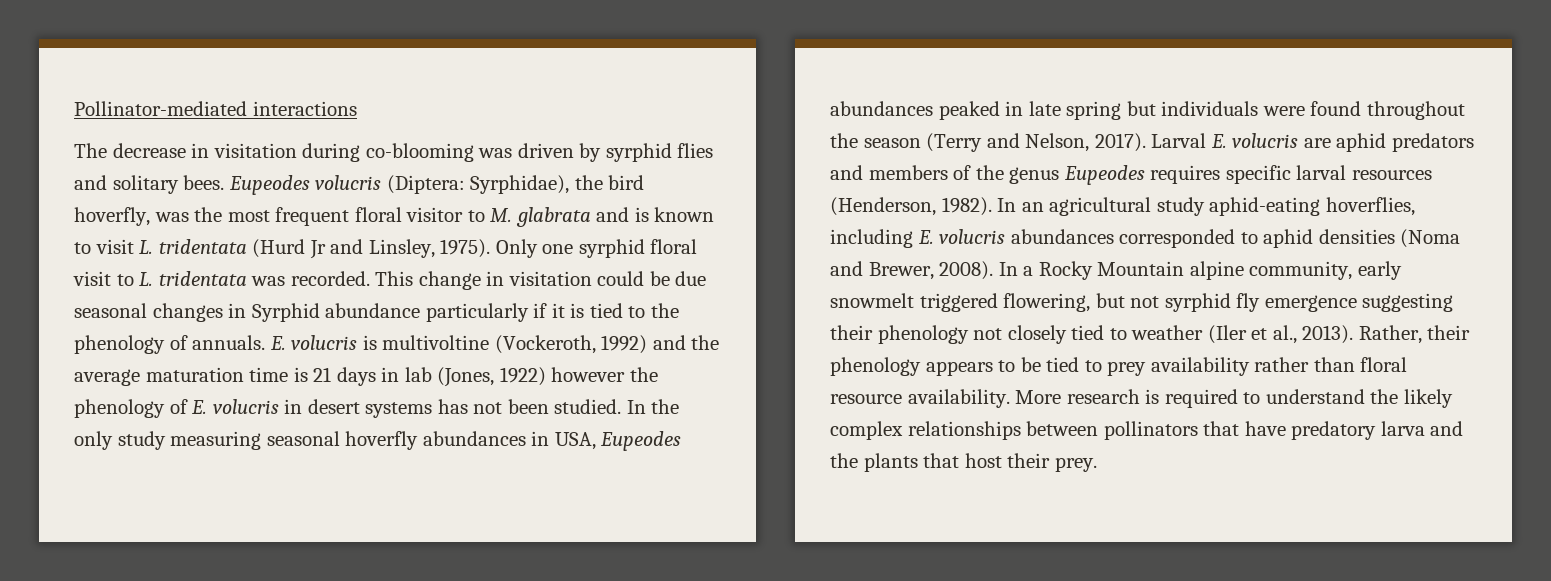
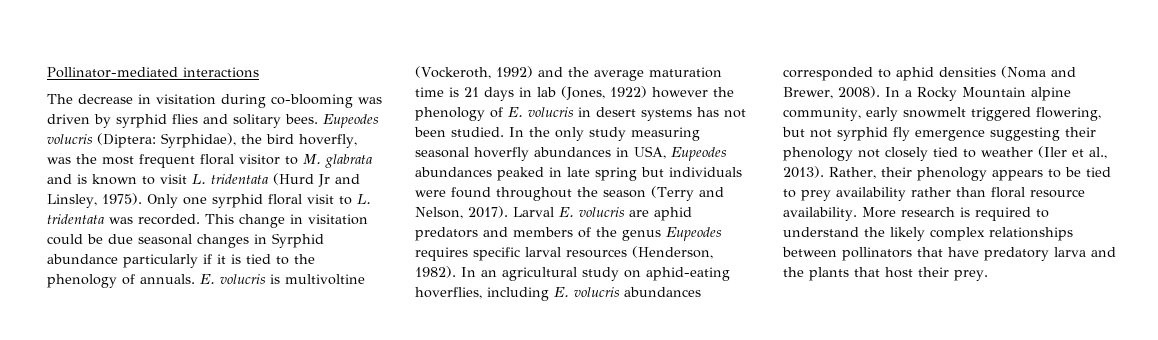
(1205, 206) none -> [624,270,641,278] on

